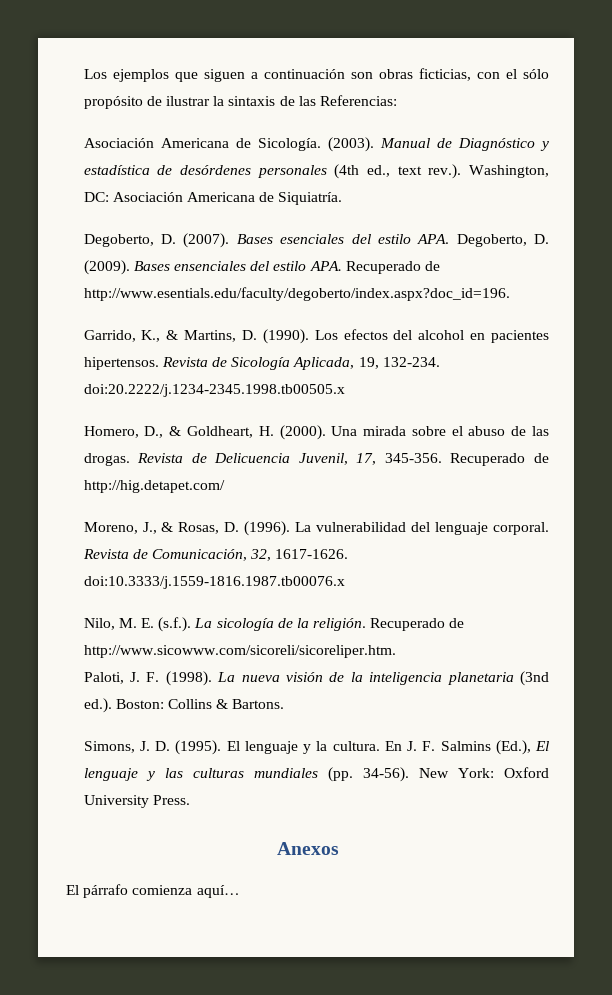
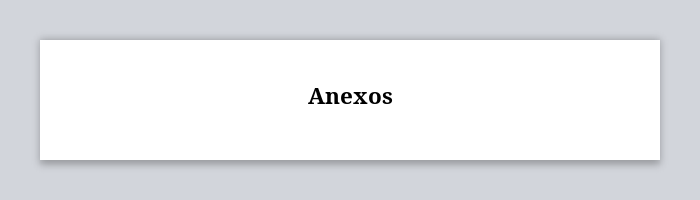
[83,68,549,82] [83,95,397,109] [83,137,549,152] [83,164,549,179] [83,192,343,205] [83,233,549,248] [83,260,440,275] [83,287,510,301] [83,329,549,344] [83,357,440,370] [83,384,345,397] [83,425,549,440] [83,453,549,466] [83,480,225,493] [83,521,549,536] [82,549,349,561] [83,576,345,589] [83,617,465,632] [83,645,396,658] [83,671,549,686] [83,698,285,713] [83,740,549,755] [83,767,549,782] [83,795,190,808] [276,842,339,855] [66,884,240,898] Los ejemplos que siguen a continuación son obras ficticias, con el sólo propósito de ilustrar la sintaxis de las Referencias: // Asociación Americana de Sicología. (2003). Manual de Diagnóstico y estadística de desórdenes personales (4th ed., text rev.). Washington, DC: Asociación Americana de Siquiatría. // Degoberto, D. (2007). Bases esenciales del estilo APA. Degoberto, D. (2009). Bases ensenciales del estilo APA. Recuperado de http://www.esentials.edu/faculty/degoberto/index.aspx?doc_id=196. // Garrido, K., & Martins, D. (1990). Los efectos del alcohol en pacientes hipertensos. Revista de Sicología Aplicada, 19, 132-234. doi:20.2222/j.1234-2345.1998.tb00505.x // Homero, D., & Goldheart, H. (2000). Una mirada sobre el abuso de las drogas. Revista de Delicuencia Juvenil, 17, 345-356. Recuperado de http://hig.detapet.com/ // Moreno, J., & Rosas, D. (1996). La vulnerabilidad del lenguaje corporal. Revista de Comunicación, 32, 1617-1626. doi:10.3333/j.1559-1816.1987.tb00076.x // Nilo, M. E. (s.f.). La sicología de la religión. Recuperado de http://www.sicowww.com/sicoreli/sicoreliper.htm. // Paloti, J. F. (1998). La nueva visión de la inteligencia planetaria (3nd ed.). Boston: Collins & Bartons. // Simons, J. D. (1995). El lenguaje y la cultura. En J. F. Salmins (Ed.), El lenguaje y las culturas mundiales (pp. 34-56). New York: Oxford University Press. // Anexos // El párrafo comienza aquí… -> [307,88,393,104] Anexos

